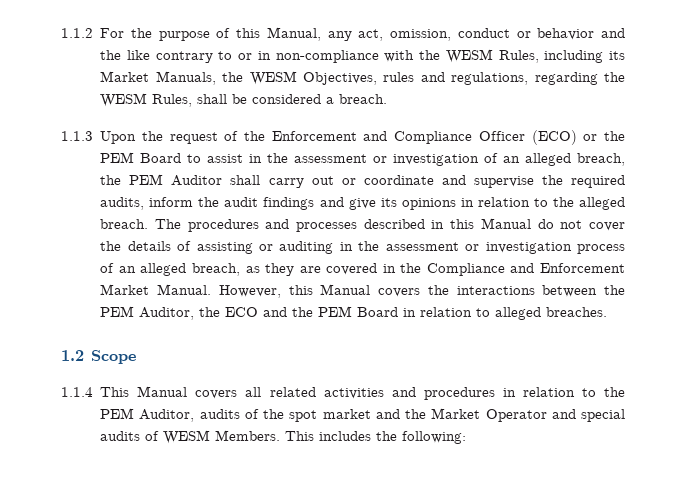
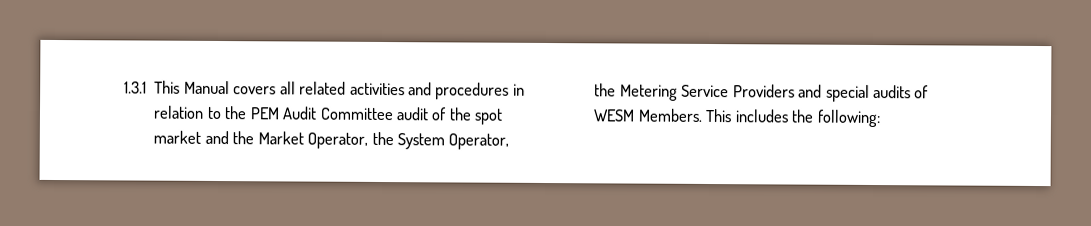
[61,27,626,41] [100,49,626,63] [100,71,625,85] [100,93,388,107] [61,130,625,145] [100,152,626,166] [100,174,625,188] [100,197,626,210] [100,218,625,232] [100,241,625,254] [100,263,625,276] [100,284,625,298] [100,306,608,320] [61,350,137,364] [61,387,93,397] 1.1.2 For the purpose of this Manual, any act, omission, conduct or behavior and the like contrary to or in non-compliance with the WESM Rules, including its Market Manuals, the WESM Objectives, rules and regulations, regarding the WESM Rules, shall be considered a breach. // 1.1.3 Upon the request of the Enforcement and Compliance Officer (ECO) or the PEM Board to assist in the assessment or investigation of an alleged breach, the PEM Auditor shall carry out or coordinate and supervise the required audits, inform the audit findings and give its opinions in relation to the alleged breach. The procedures and processes described in this Manual do not cover the details of assisting or auditing in the assessment or investigation process of an alleged breach, as they are covered in the Compliance and Enforcement Market Manual. However, this Manual covers the interactions between the PEM Auditor, the ECO and the PEM Board in relation to alleged breaches. // 1.2 Scope // 1.1.4 -> [124,81,147,94] 1.3.1
[139,409,240,422] Auditor, audits -> [282,106,429,121] Audit Committee audit
[485,409,547,422] Operator -> [307,131,510,150] [594,83,795,101] Operator, the System Operator, the Metering Service Providers

